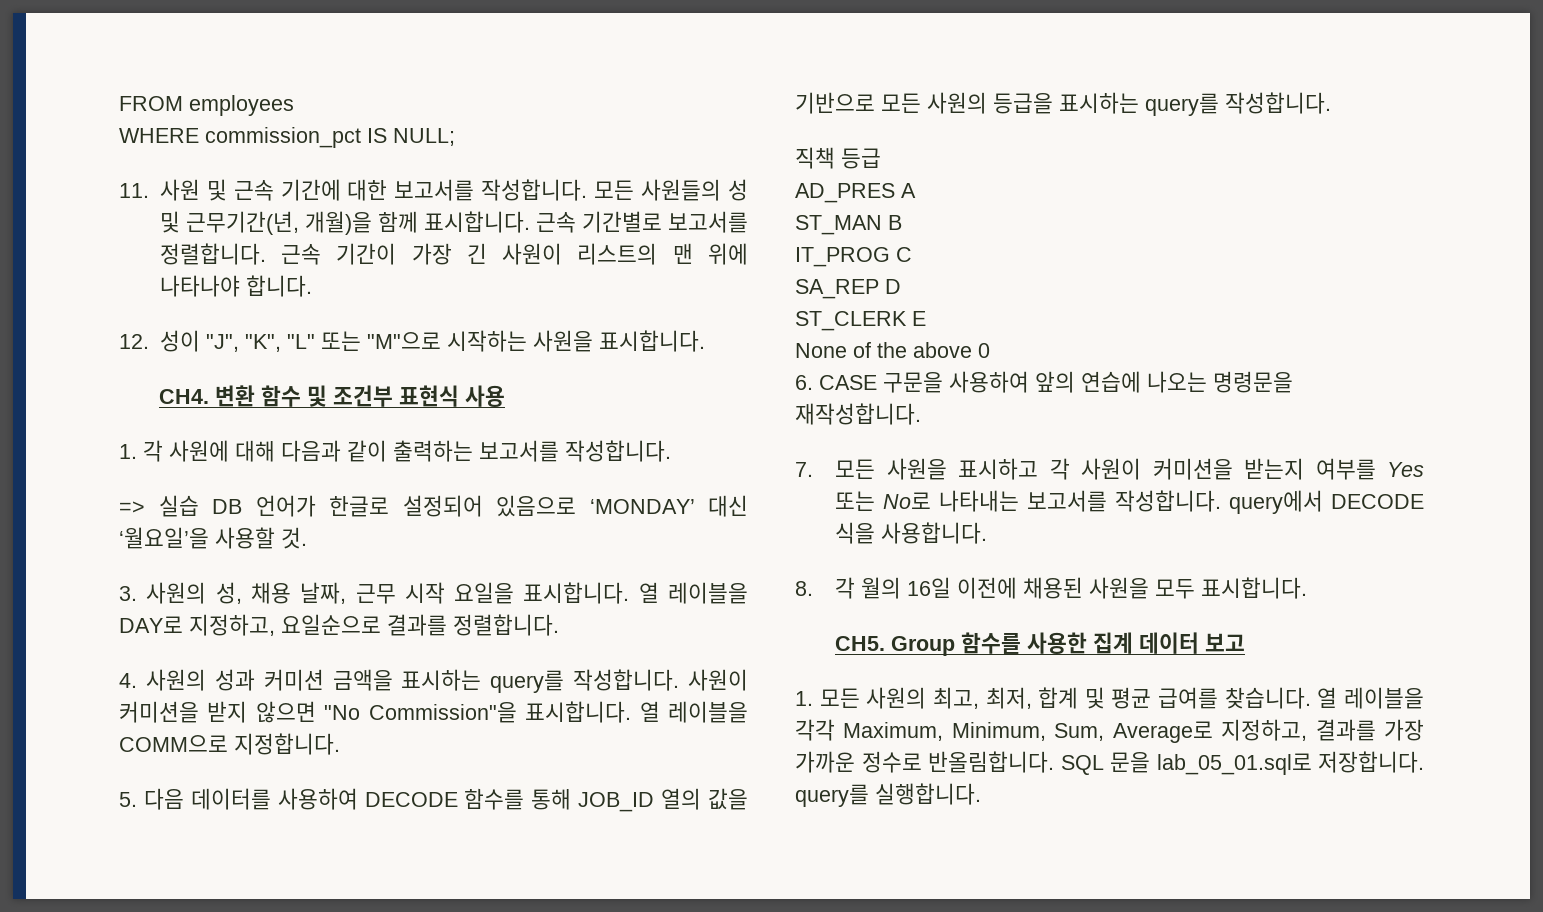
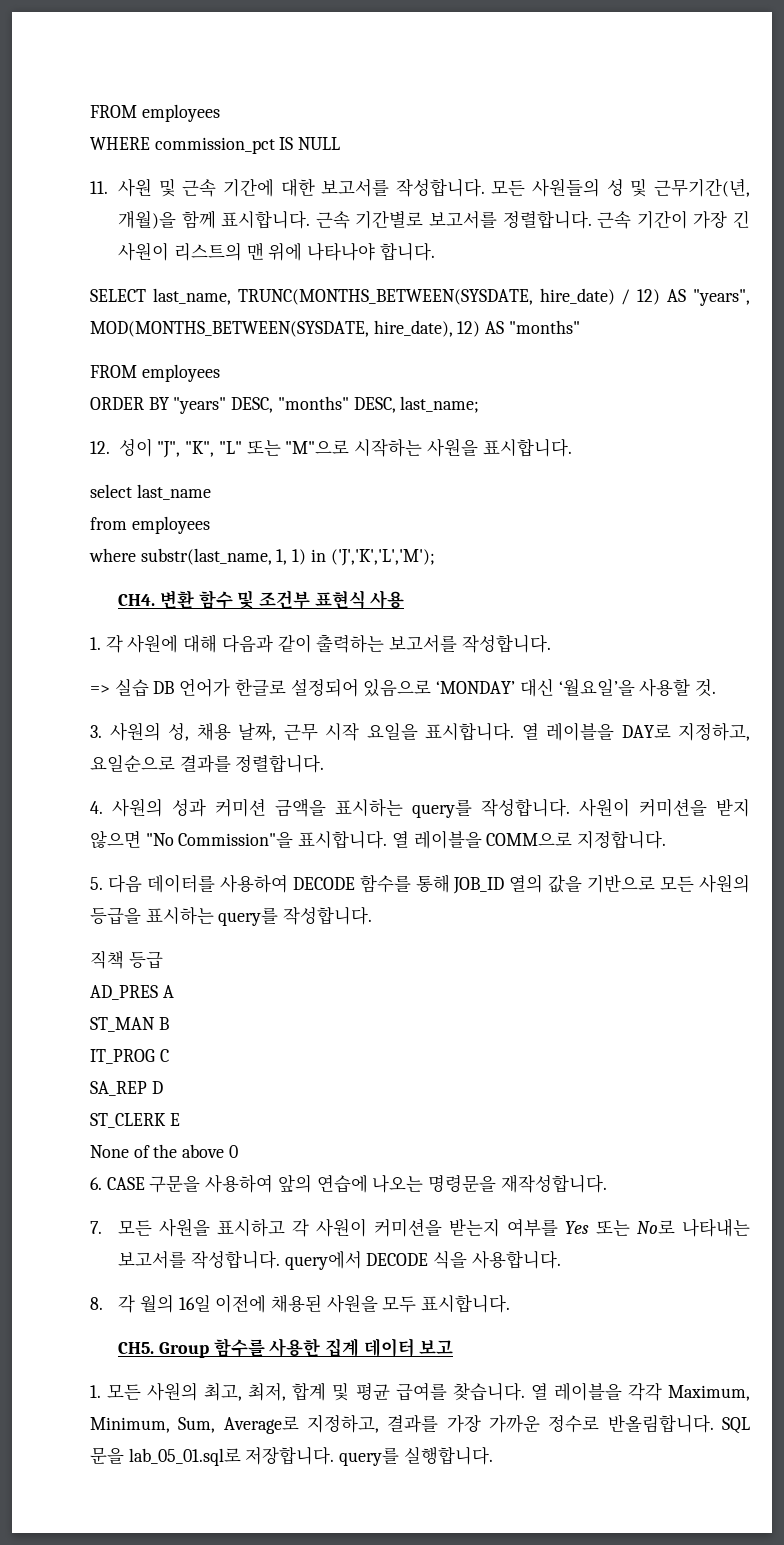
[393,128,455,146] NULL; -> [298,137,341,150] NULL
(312, 286) none -> [90,288,750,306] [90,320,580,337] [90,364,220,382] [90,396,480,414] // SELECT last_name, TRUNC(MONTHS_BETWEEN(SYSDATE, hire_date) / 12) AS "years", MOD(MONTHS_BETWEEN(SYSDATE, hire_date), 12) AS "months" // FROM employees // ORDER BY "years" DESC, "months" DESC, last_name;
(705, 341) none -> [90,484,211,500] [90,516,210,534] [89,548,435,566] // select last_name // from employees // where substr(last_name, 1, 1) in ('J','K','L','M');

